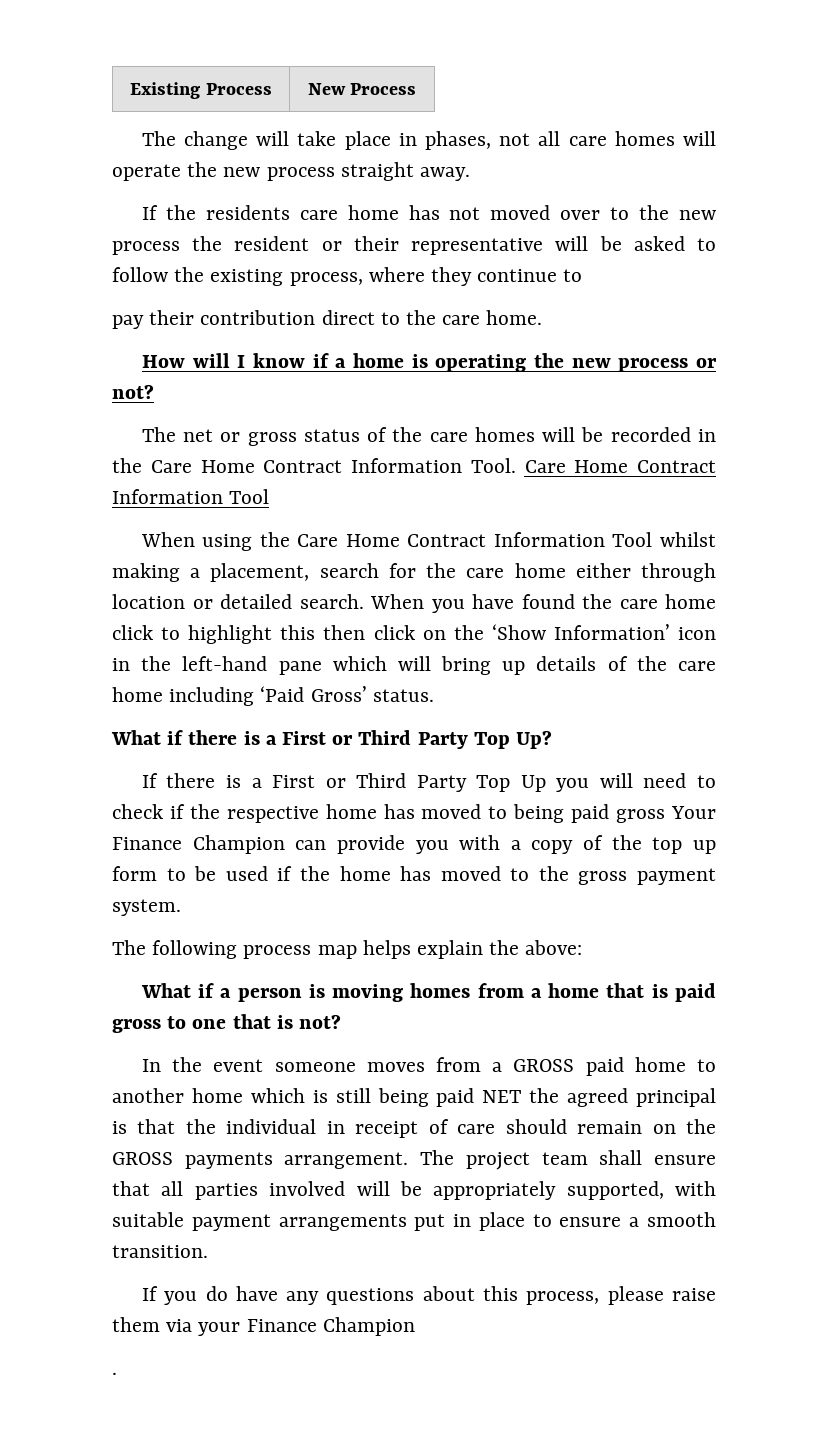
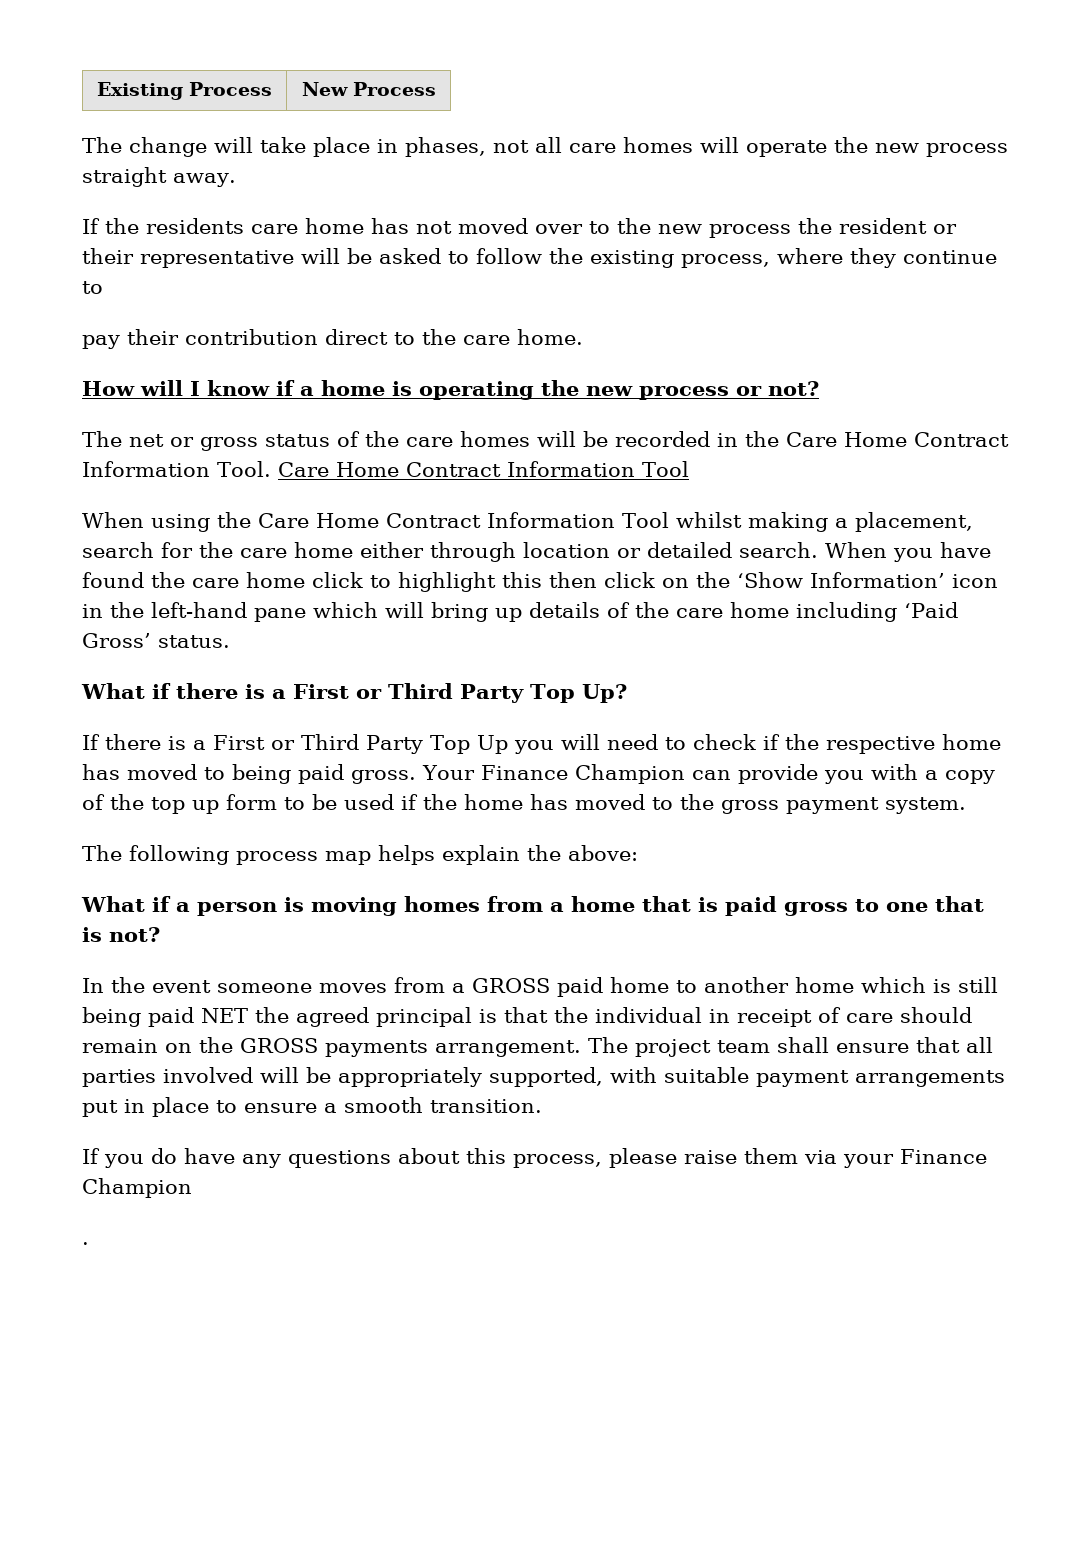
[616,809,666,823] gross -> [351,770,416,784] gross.

